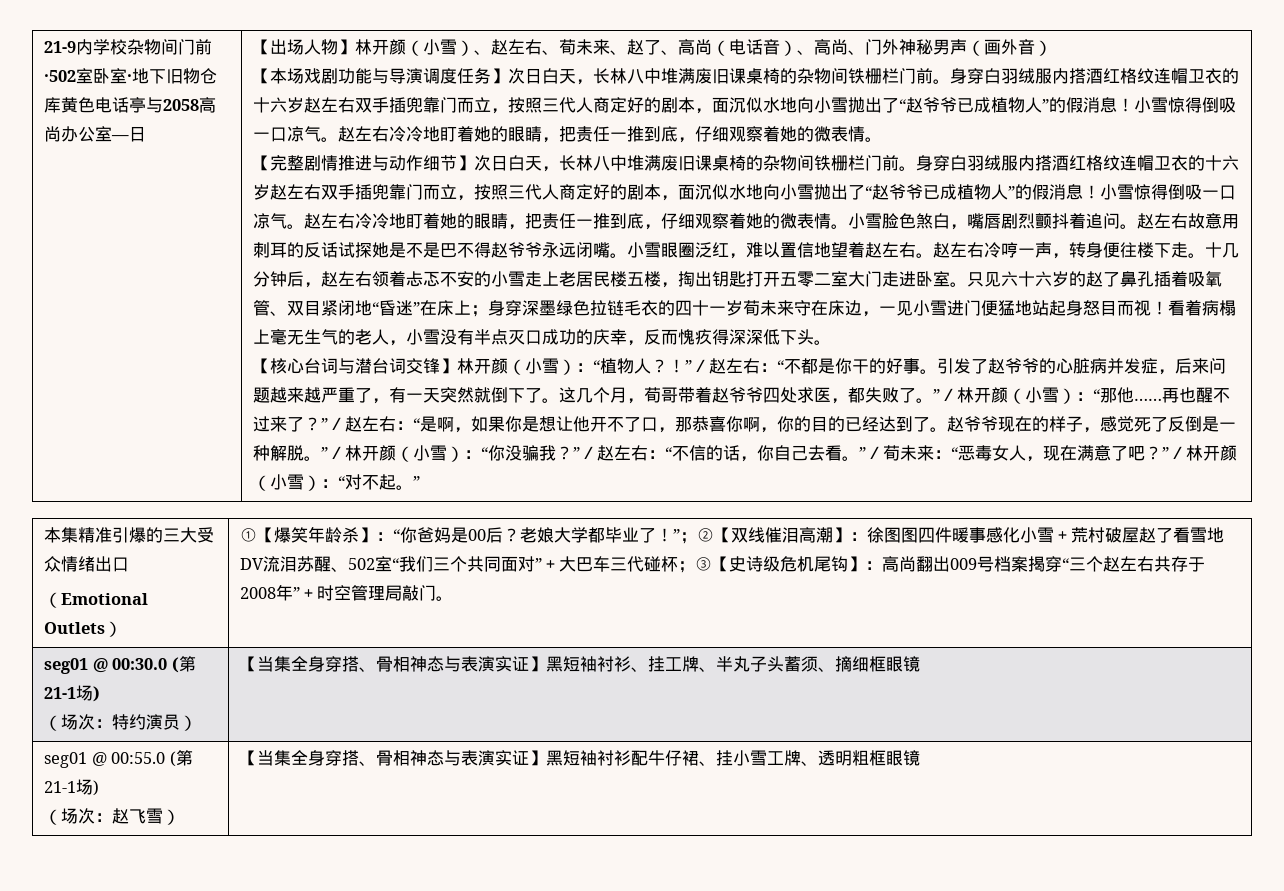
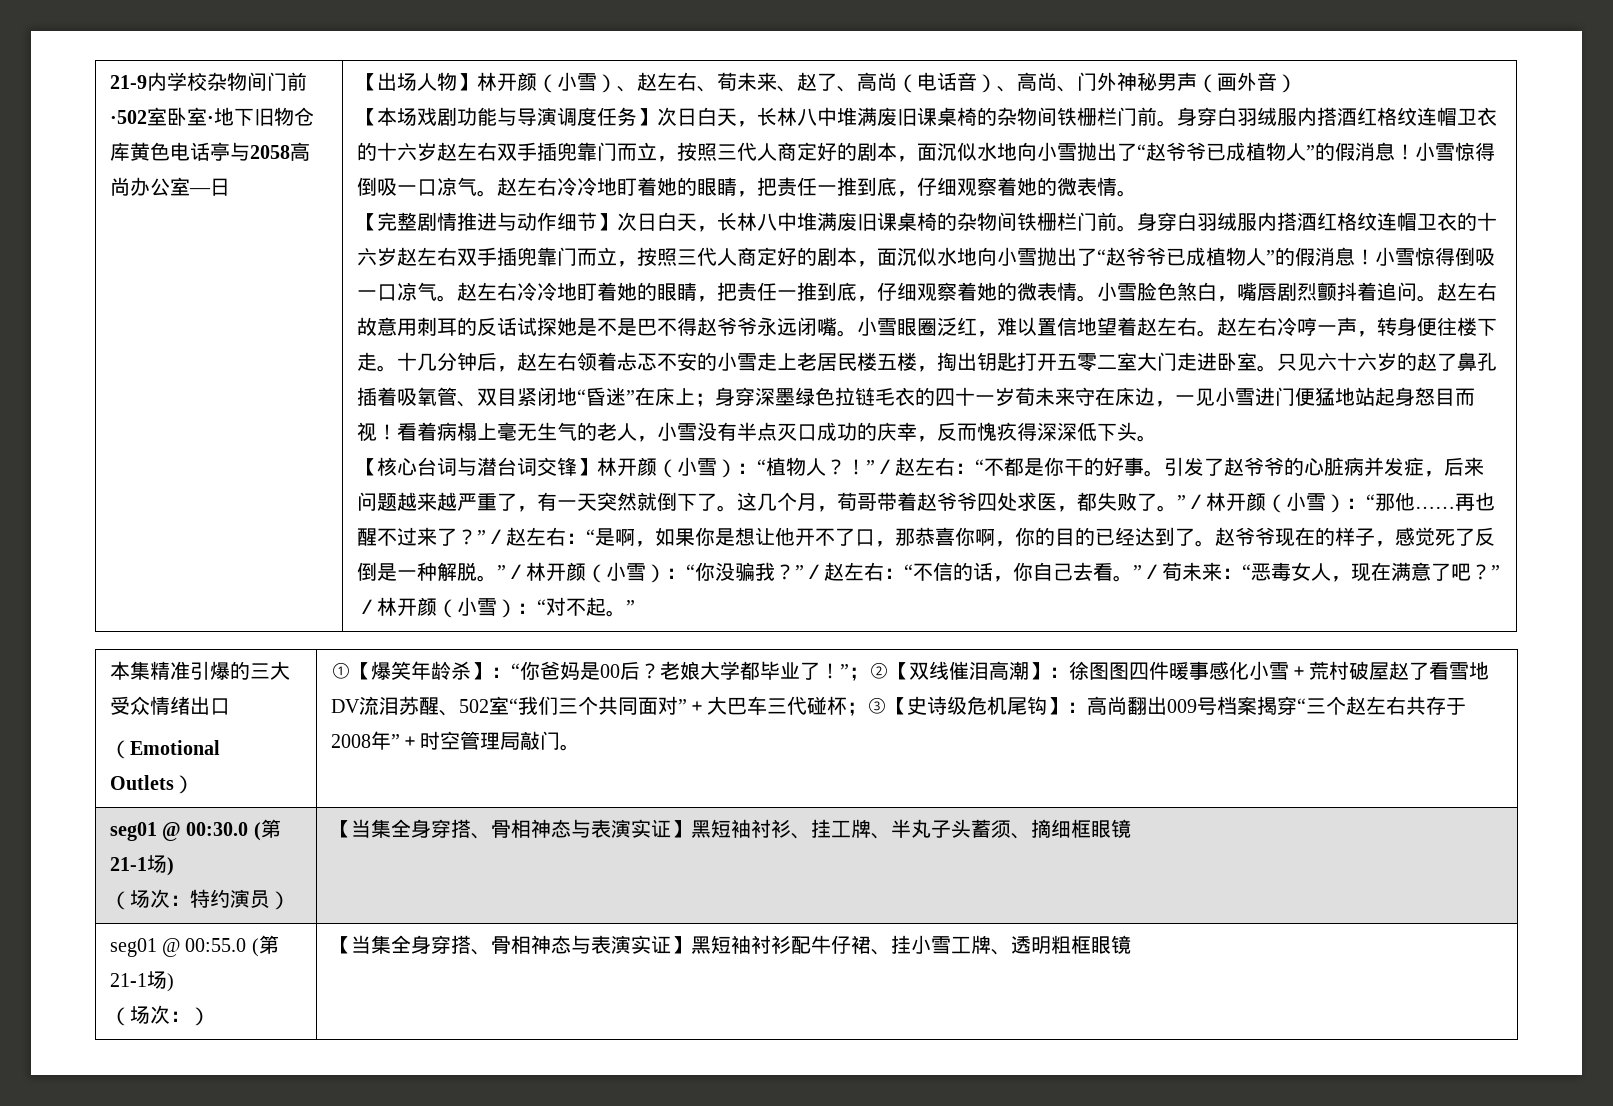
[112,808,164,824] 赵飞雪 -> (190, 1016) none

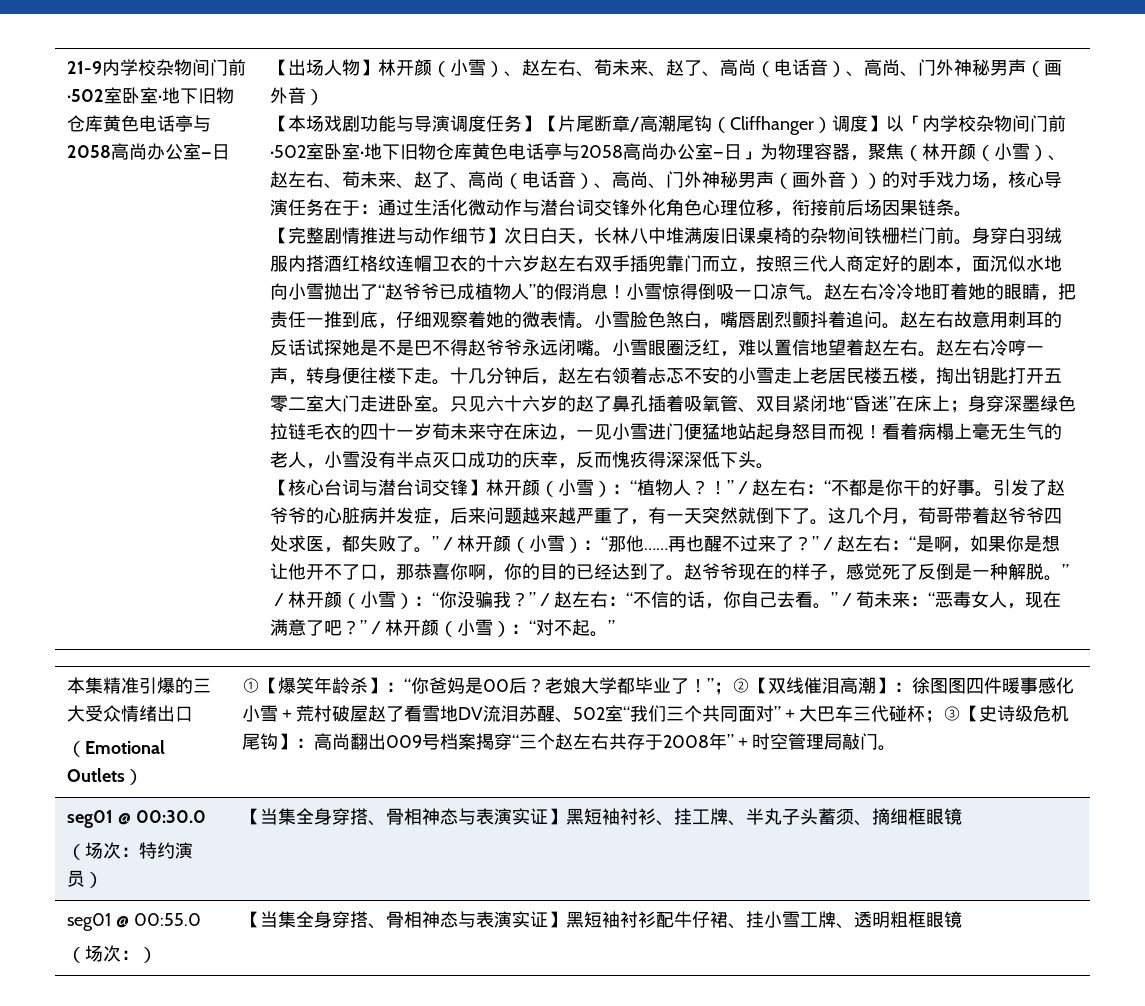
[656,107,1497,127] [356,142,1495,162] [356,177,1117,197] 次日白天，长林八中堆满废旧课桌椅的杂物间铁栅栏门前。身穿白羽绒服内搭酒红格纹连帽卫衣的十六岁赵左右双手插兜靠门而立，按照三代人商定好的剧本，面沉似水地向小雪抛出了“赵爷爷已成植物人”的假消息！小雪惊得倒吸一口凉气。赵左右冷冷地盯着她的眼睛，把责任一推到底，仔细观察着她的微表情 -> [540,115,1067,135] [270,143,1067,161] [270,171,1063,189] [270,199,955,217] 【片尾断章/高潮尾钩（Cliffhanger）调度】以「内学校杂物间门前·502室卧室·地下旧物仓库黄色电话亭与2058高尚办公室—日」为物理容器，聚焦（林开颜（小雪）、赵左右、荀未来、赵了、高尚（电话音）、高尚、门外神秘男声（画外音））的对手戏力场，核心导演任务在于：通过生活化微动作与潜台词交锋外化角色心理位移，衔接前后场因果链条
[253,819,281,841] [109,855,174,876] (第21-1场) -> (206, 816) none
[251,935,279,957] [109,971,174,992] (第21-1场) -> (201, 919) none

